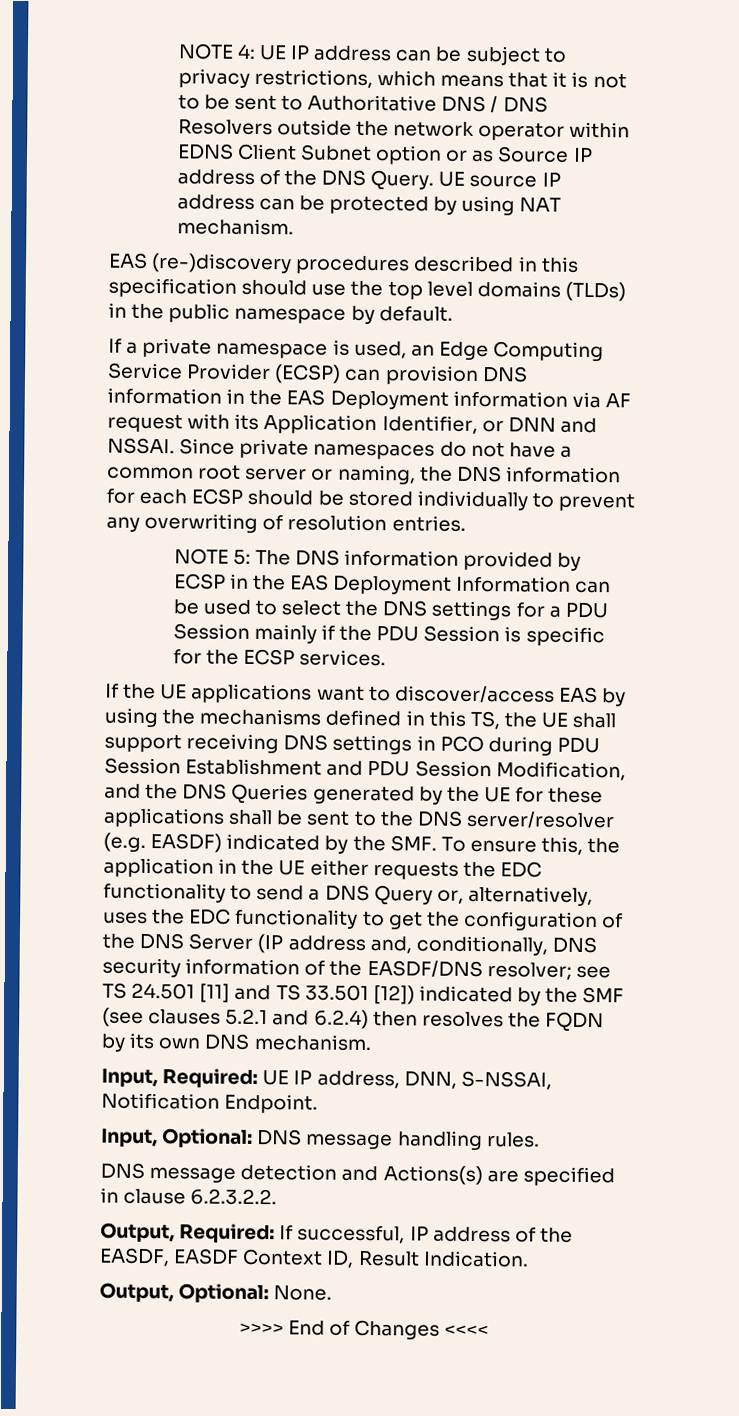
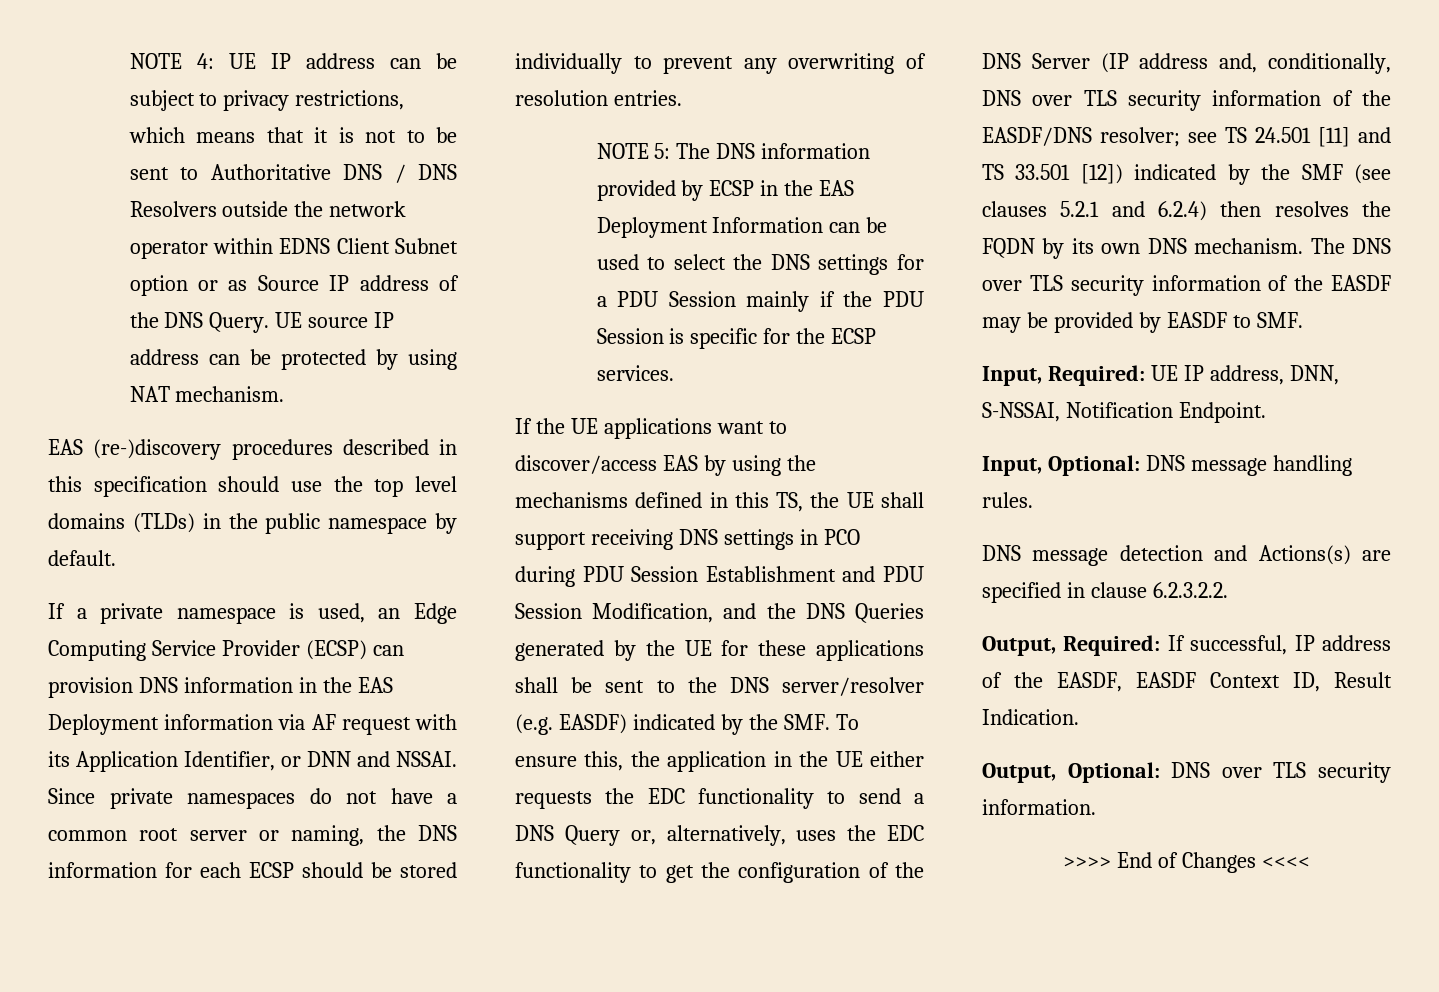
(597, 945) none -> [1032,90,1117,106] over TLS
(372, 1042) none -> [1310,238,1391,254] [982,275,1391,296] [982,312,1303,333] The DNS over TLS security information of the EASDF may be provided by EASDF to SMF.
[273,1285,333,1301] None. -> [1171,762,1391,783] [982,799,1096,815] DNS over TLS security information.

